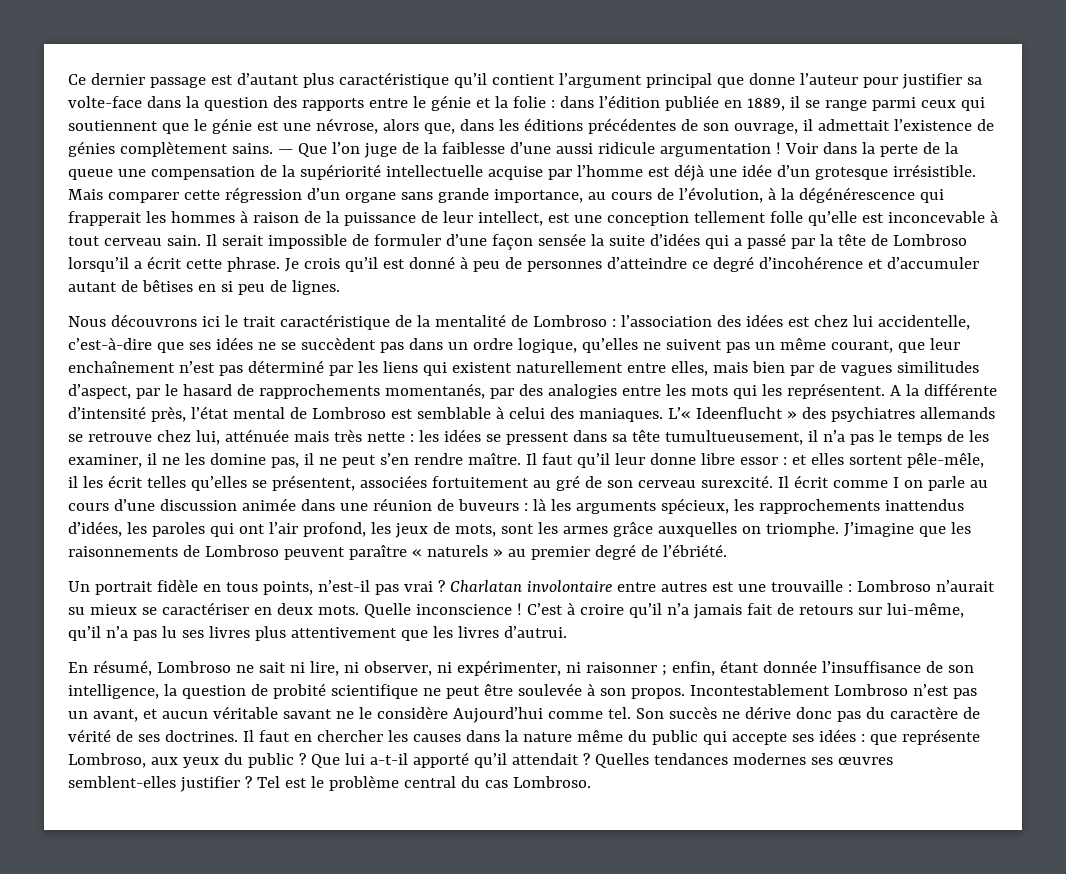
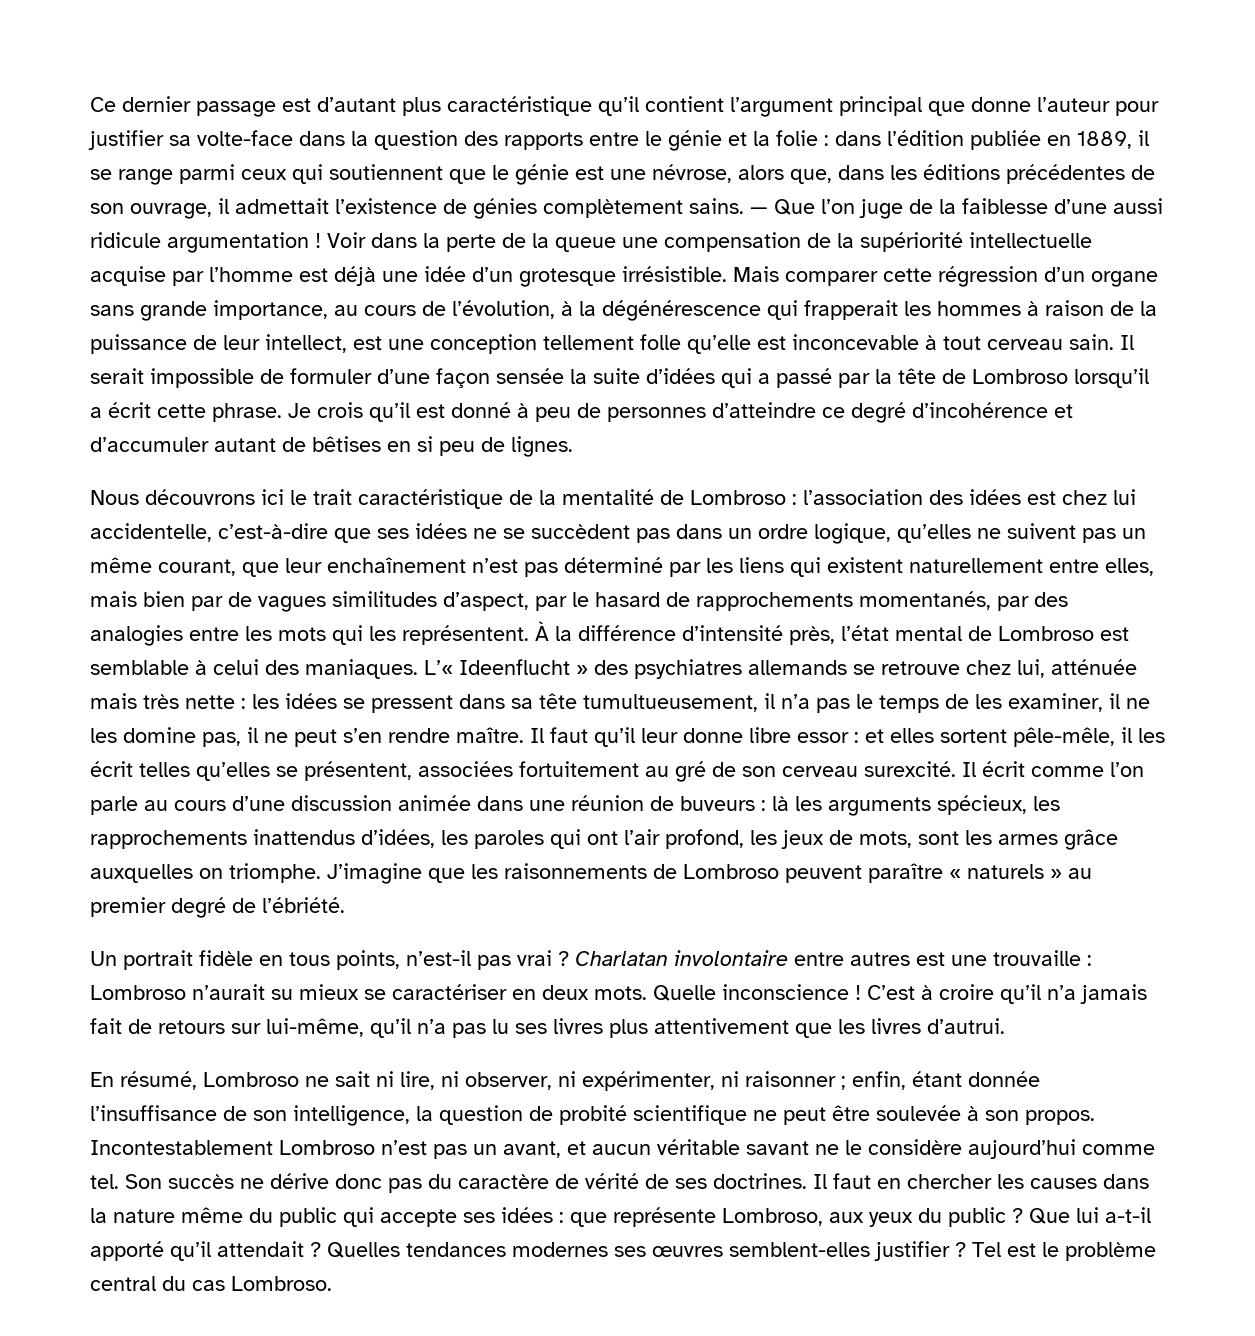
[889,383,997,396] A la différente -> [535,621,676,641] À la différence
[892,477,923,488] I on -> [1110,762,1144,777] l’on
[452,707,543,723] Aujourd’hui -> [968,1139,1076,1159] aujourd’hui

